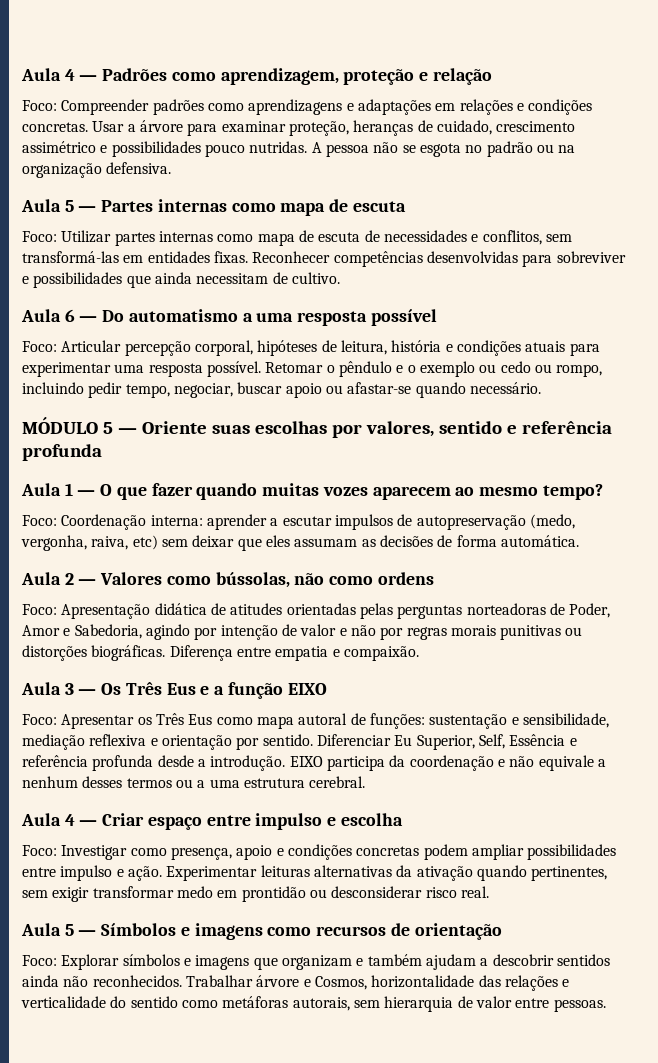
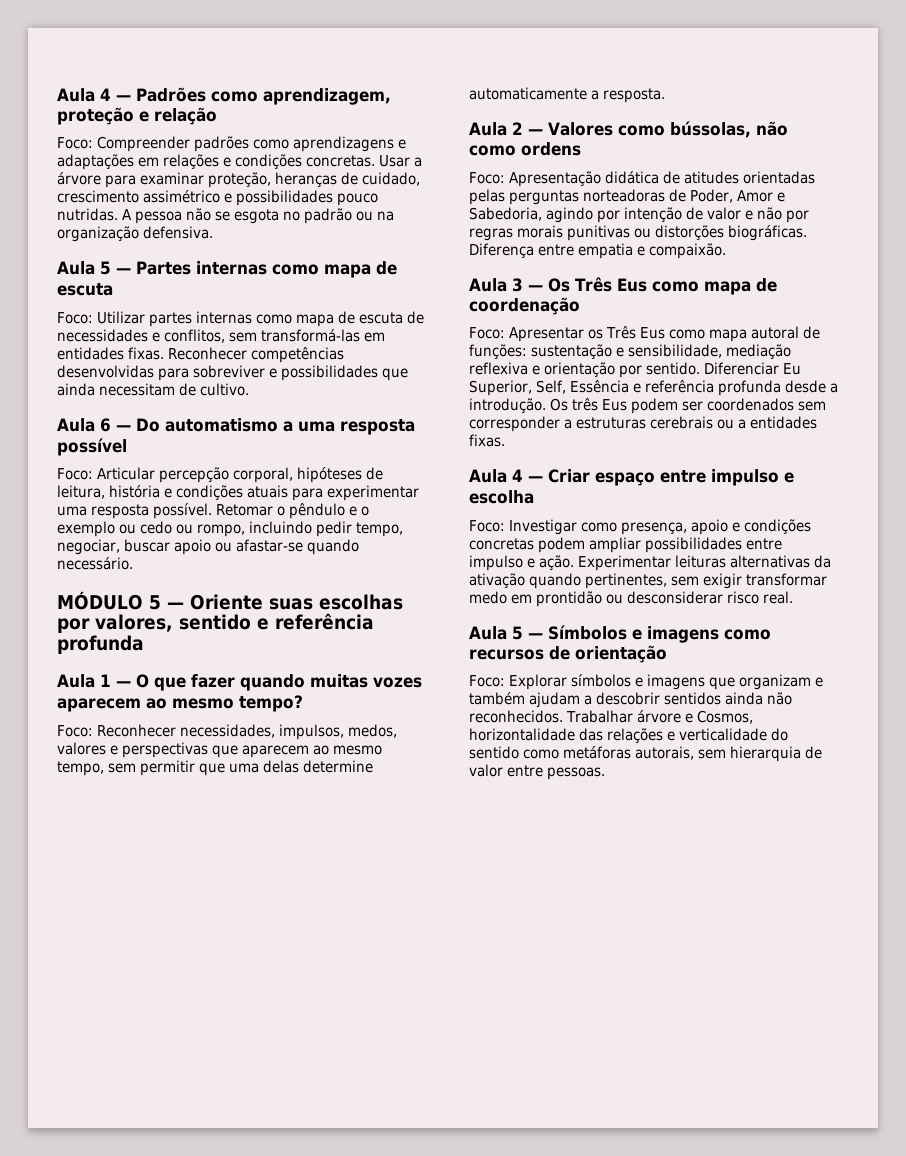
[61,514,575,530] [21,535,579,551] Coordenação interna: aprender a escutar impulsos de autopreservação (medo, vergonha, raiva, etc) sem deixar que eles assumam as decisões de forma automática. -> [97,724,397,740] [57,742,382,758] [57,760,373,776] [469,87,665,103] Reconhecer necessidades, impulsos, medos, valores e perspectivas que aparecem ao mesmo tempo, sem permitir que uma delas determine automaticamente a resposta.
[200,682,327,699] e a função EIXO -> [651,278,777,295] [469,297,580,315] como mapa de coordenação
[289,755,606,771] [22,776,366,788] EIXO participa da coordenação e não equivale a nenhum desses termos ou a uma estrutura cerebral. -> [550,398,826,414] [469,416,817,432] [469,434,505,447] Os três Eus podem ser coordenados sem corresponder a estruturas cerebrais ou a entidades fixas.

